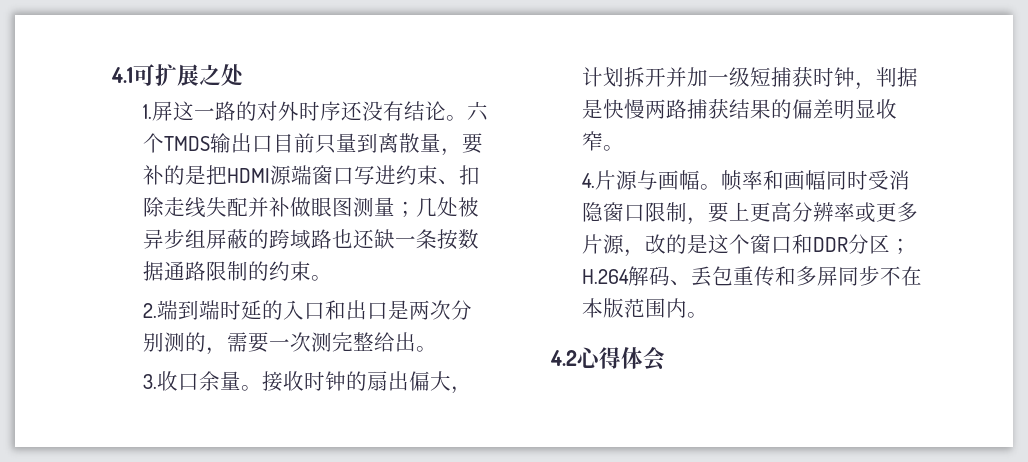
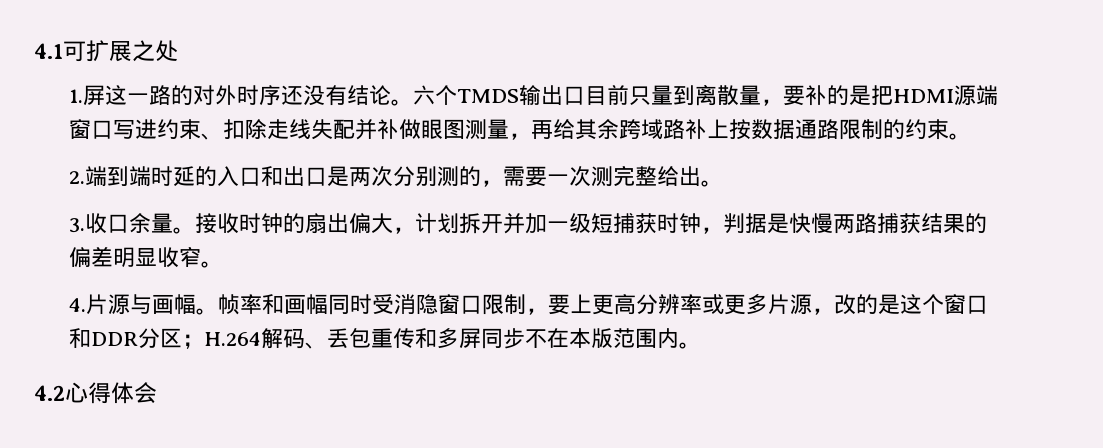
[394,197,479,217] [142,229,437,249] ；几处被异步组屏蔽的跨域路也还缺一条 -> [509,119,730,140] ，再给其余跨域路补上

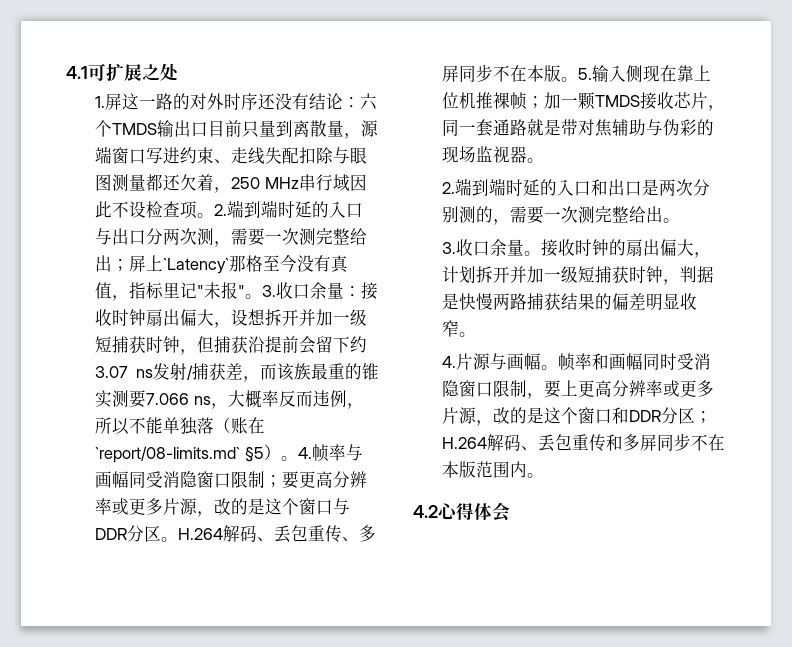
[391,99,414,106] 。 -> [343,97,361,108] ：
[783,85,955,106] 要补的是把HDMI -> (362, 136) none
[223,119,268,140] 扣除 -> (232, 161) none
[355,119,422,140] 并补做 -> [299,147,351,164] 扣除与
[509,119,950,140] ，再给其余跨域路补上按数据通路限制的约束 -> [146,174,367,193] [95,200,364,219] [95,228,368,247] [95,254,349,274] [95,282,379,301] [95,309,368,328] [95,336,368,355] [95,363,379,382] [95,390,364,409] [95,417,266,435] [95,444,363,463] [95,471,368,489] [95,498,351,517] [95,525,377,543] [442,64,712,82] [442,92,726,111] [442,119,715,137] [442,146,528,163] 都还欠着，250 MHz串行域因此不设检查项。2.端到端时延的入口与出口分两次测，需要一次测完整给出；屏上`Latency`那格至今没有真值，指标里记"未报"。3.收口余量：接收时钟扇出偏大，设想拆开并加一级短捕获时钟，但捕获沿提前会留下约3.07 ns发射/捕获差，而该族最重的锥实测要7.066 ns，大概率反而违例，所以不能单独落（账在`report/08-limits.md` §5）。4.帧率与画幅同受消隐窗口限制；要更高分辨率或更多片源，改的是这个窗口与DDR分区。H.264解码、丢包重传、多屏同步不在本版。5.输入侧现在靠上位机推裸帧；加一颗TMDS接收芯片，同一套通路就是带对焦辅助与伪彩的现场监视器

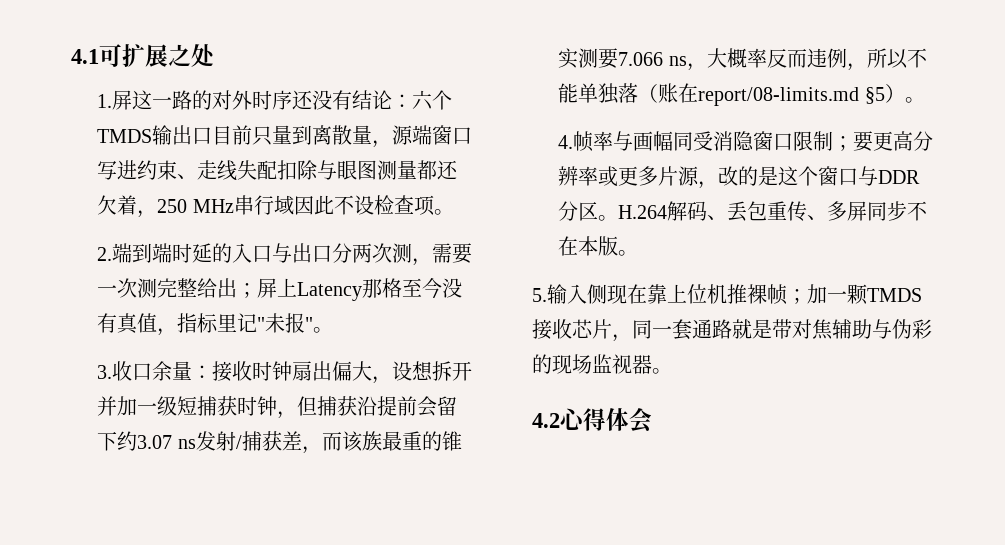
(215, 215) none -> (454, 212) //
[163,258,230,274] `Latency` -> [297,282,363,301] Latency
(263, 296) none -> (334, 330) //
[95,446,241,463] `report/08-limits.md` -> [698,87,860,106] report/08-limits.md
(298, 458) none -> (925, 100) //
(579, 79) none -> (639, 253) //
[442,178,711,196] [442,206,681,225] [442,239,712,258] [442,266,715,285] [442,293,698,311] [442,320,477,337] [442,353,712,371] [442,380,715,399] [442,407,713,426] [442,433,726,452] [442,461,545,478] // 2.端到端时延的入口和出口是两次分别测的，需要一次测完整给出。 // 3.收口余量。接收时钟的扇出偏大，计划拆开并加一级短捕获时钟，判据是快慢两路捕获结果的偏差明显收窄。 // 4.片源与画幅。帧率和画幅同时受消隐窗口限制，要上更高分辨率或更多片源，改的是这个窗口和DDR分区；H.264解码、丢包重传和多屏同步不在本版范围内。 -> (672, 371) none

